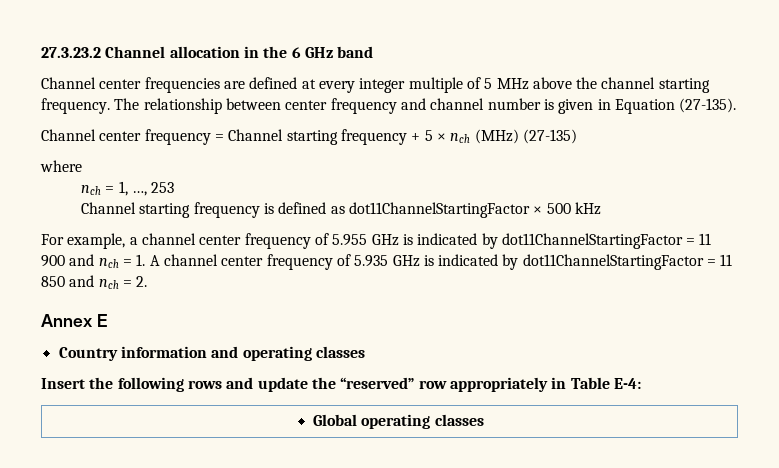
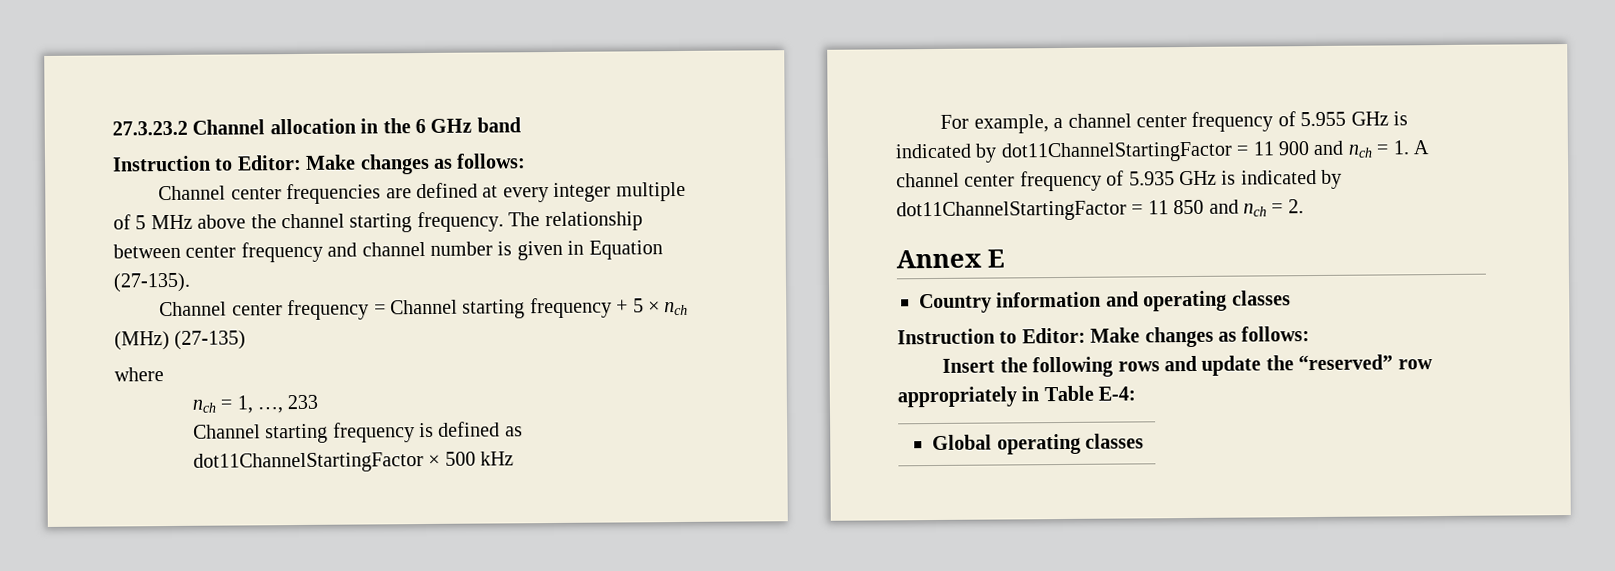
(374, 52) none -> [112,153,527,175] // Instruction to Editor: Make changes as follows:
[151,182,175,193] 253 -> [287,394,319,410] 233
(365, 352) none -> [897,326,1311,348] // Instruction to Editor: Make changes as follows:

